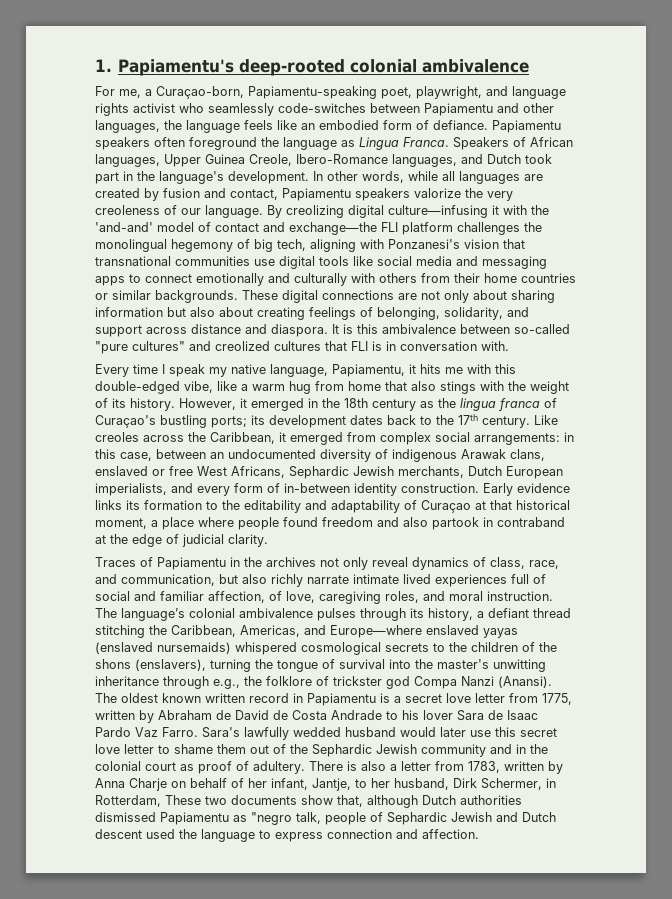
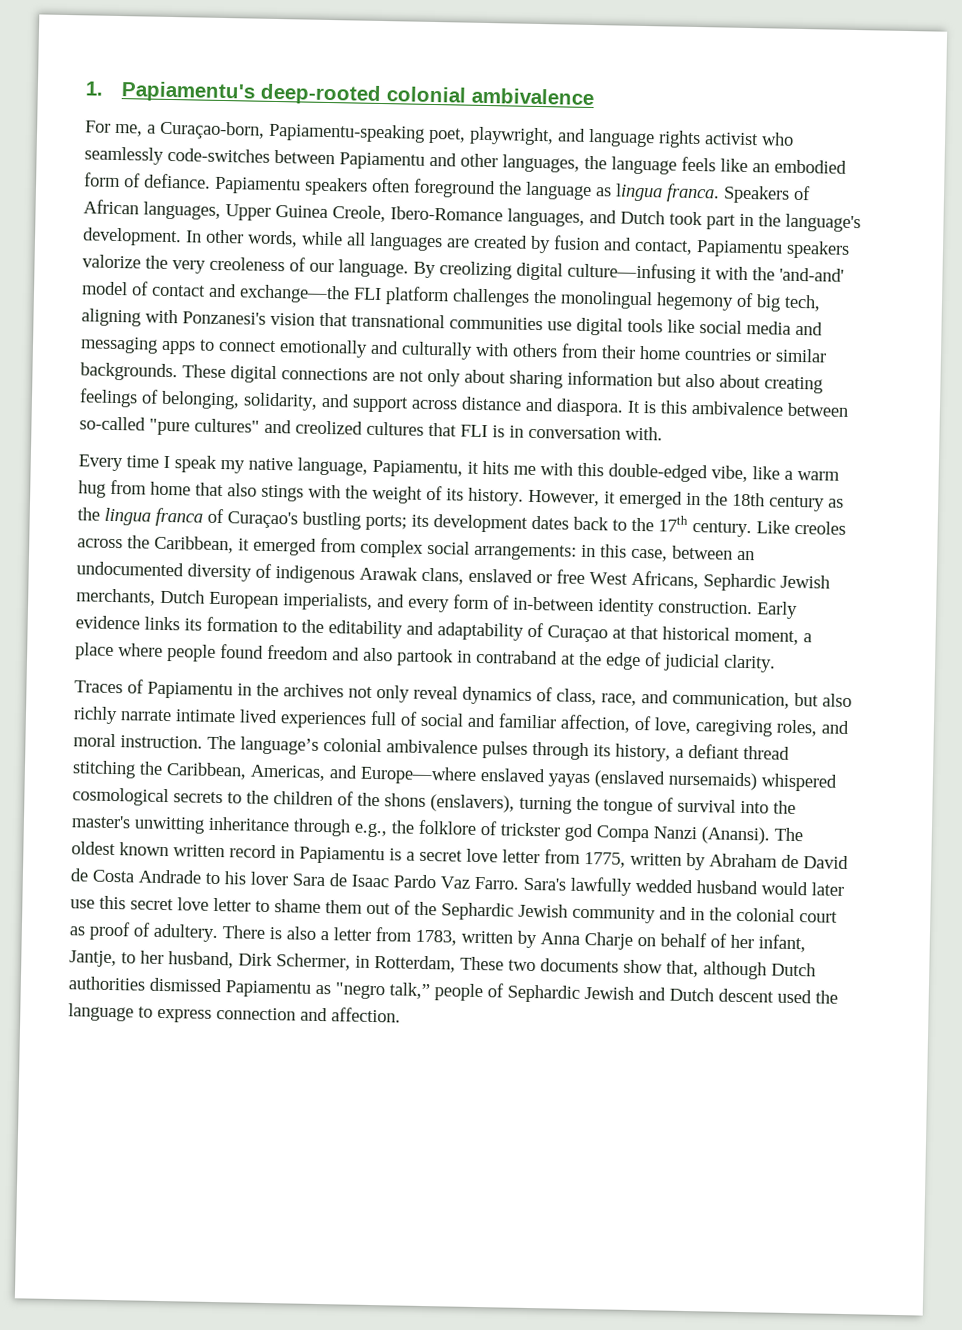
[359,137,449,150] Lingua Franca. -> [615,183,720,203] lingua franca.
[296,812,321,824] talk, -> [389,982,430,1000] talk,”

